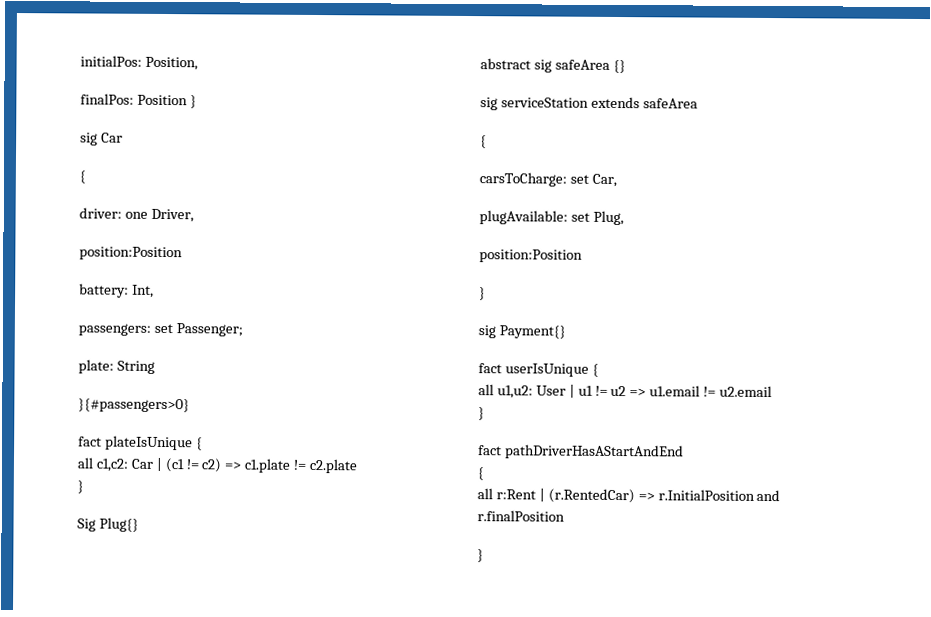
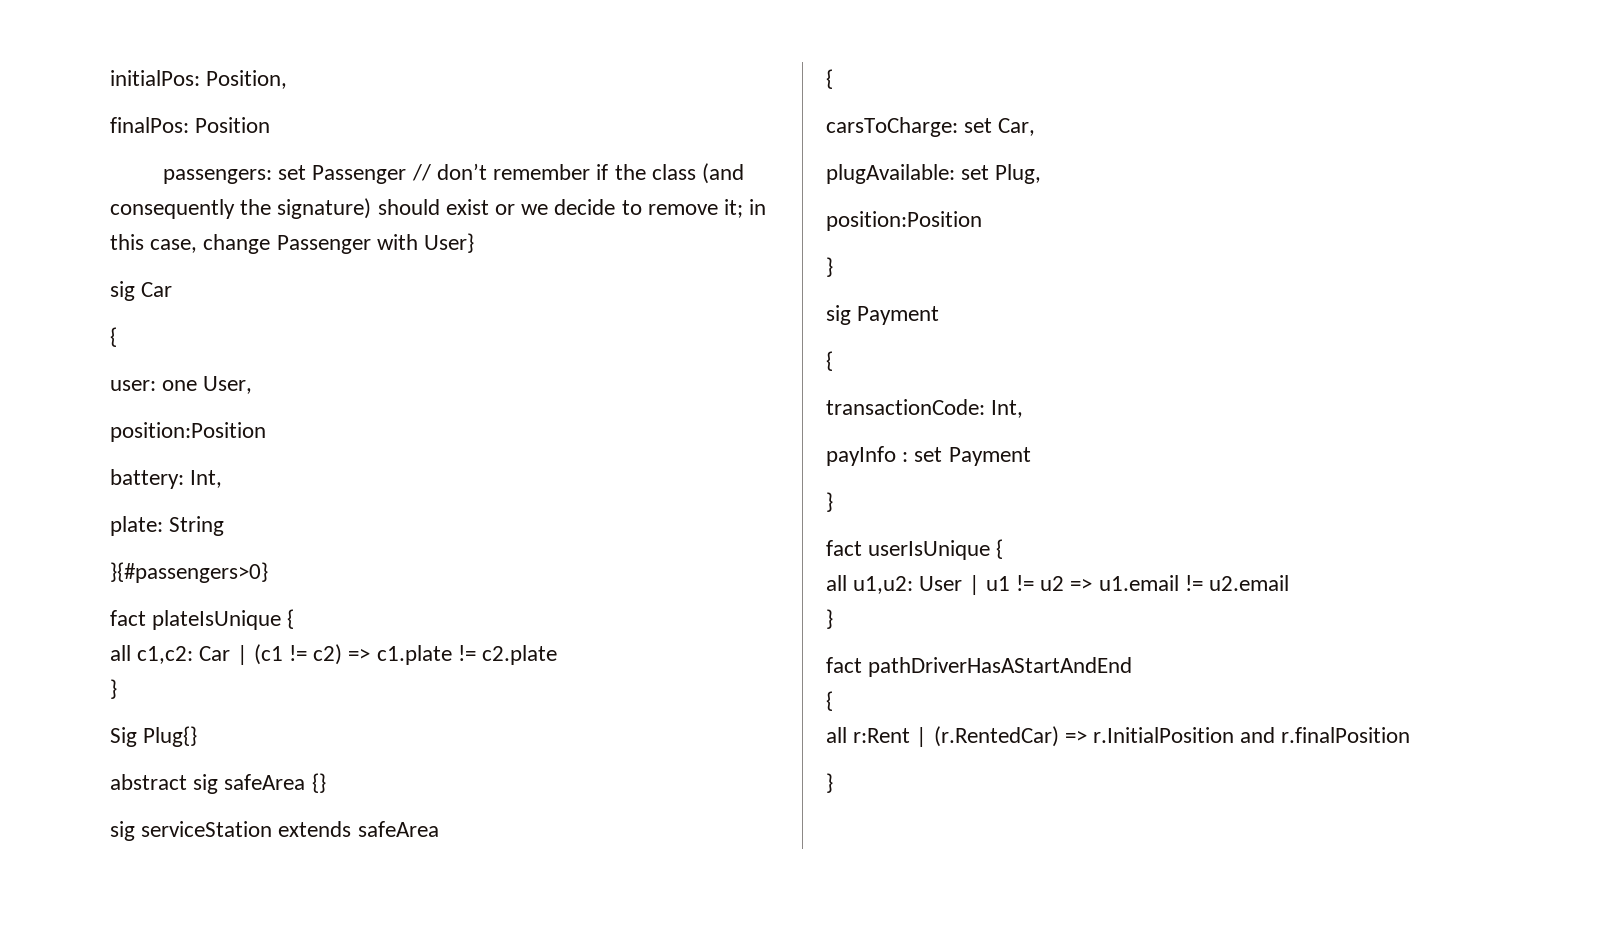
[189,95,197,109] } -> [163,163,744,184] [110,198,767,219] [110,233,475,254] // passengers: set Passenger // don’t remember if the class (and consequently the signature) should exist or we decide to remove it; in this case, change Passenger with User}
[79,207,194,223] driver: one Driver, -> [110,376,253,394] user: one User,
[78,323,243,337] // passengers: set Passenger; -> (223, 479) none
[498,325,566,339] Payment{} -> [857,306,940,325] [826,351,833,371] [826,399,1024,418] [826,446,1031,466] [826,492,833,512] Payment // { // transactionCode: Int, // payInfo : set Payment // }

